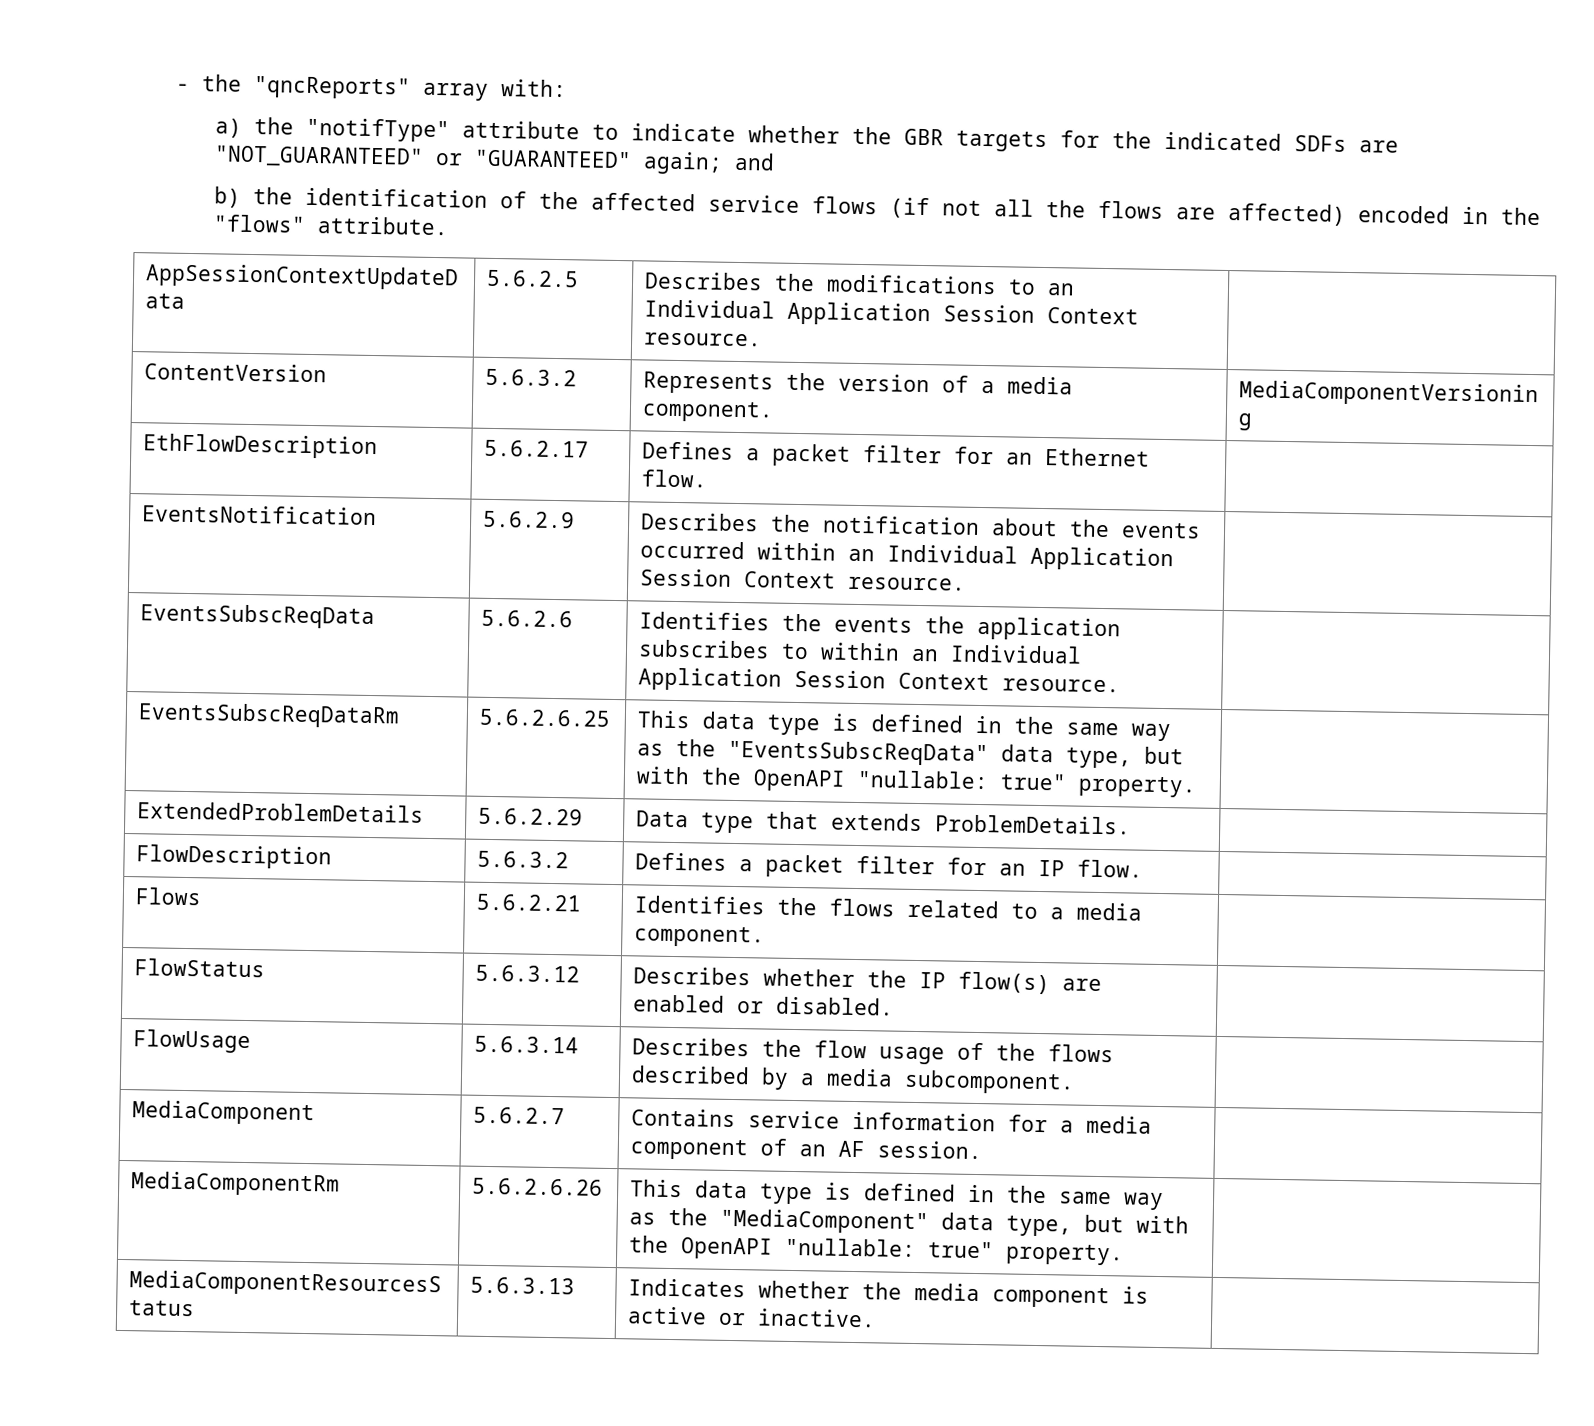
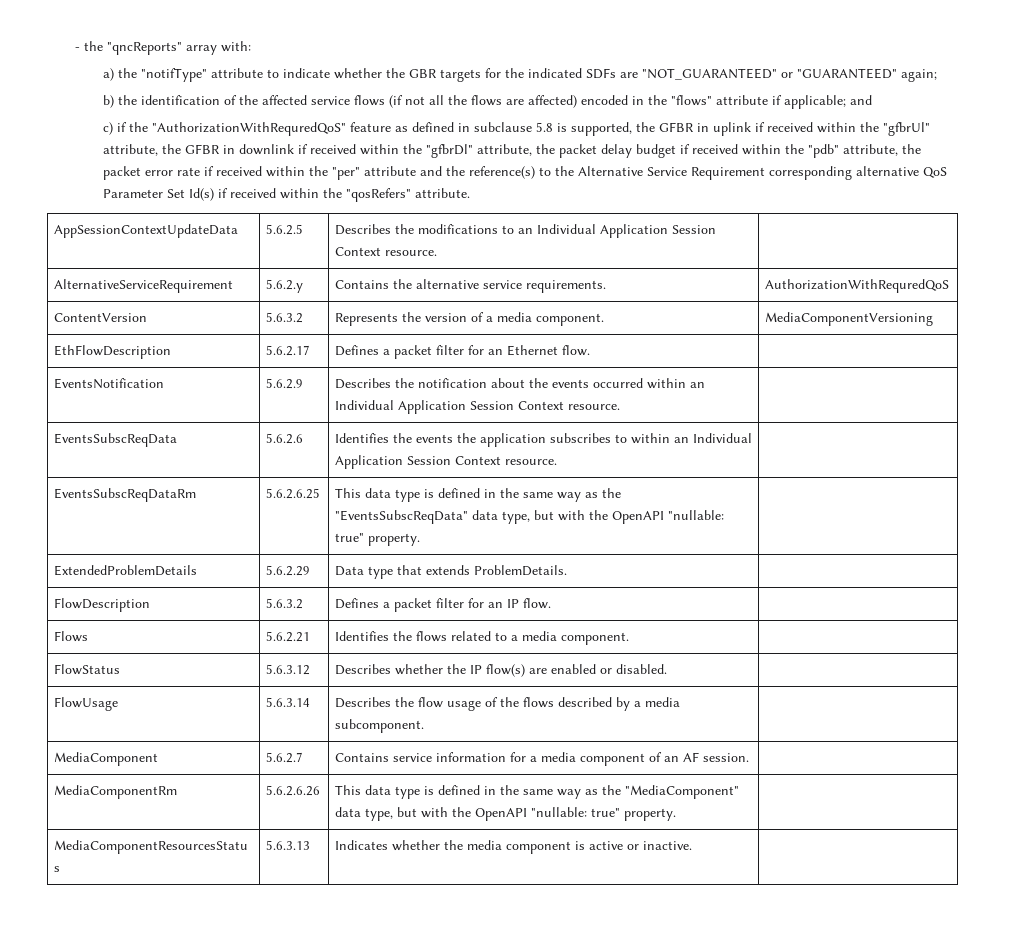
[733,152,775,171] and -> (937, 75) none
(306, 223) none -> [715,95,872,109] [102,122,930,136] [102,144,921,158] [102,166,947,180] [102,188,411,202] attribute if applicable; and // c) if the "AuthorizationWithRequredQoS" feature as defined in subclause 5.8 is supported, the GFBR in uplink if received within the "gfbrUl" attribute, the GFBR in downlink if received within the "gfbrDl" attribute, the packet delay budget if received within the "pdb" attribute, the packet error rate if received within the "per" attribute and the reference(s) to the Alternative Service Requirement corresponding alternative QoS Parameter Set Id(s) if received within the "qosRefers"
(763, 339) none -> [53,279,233,293] [265,279,303,293] [334,279,606,293] [764,279,949,293] // AlternativeServiceRequirement | 5.6.2.y | Contains the alternative service requirements. | AuthorizationWithRequredQoS

